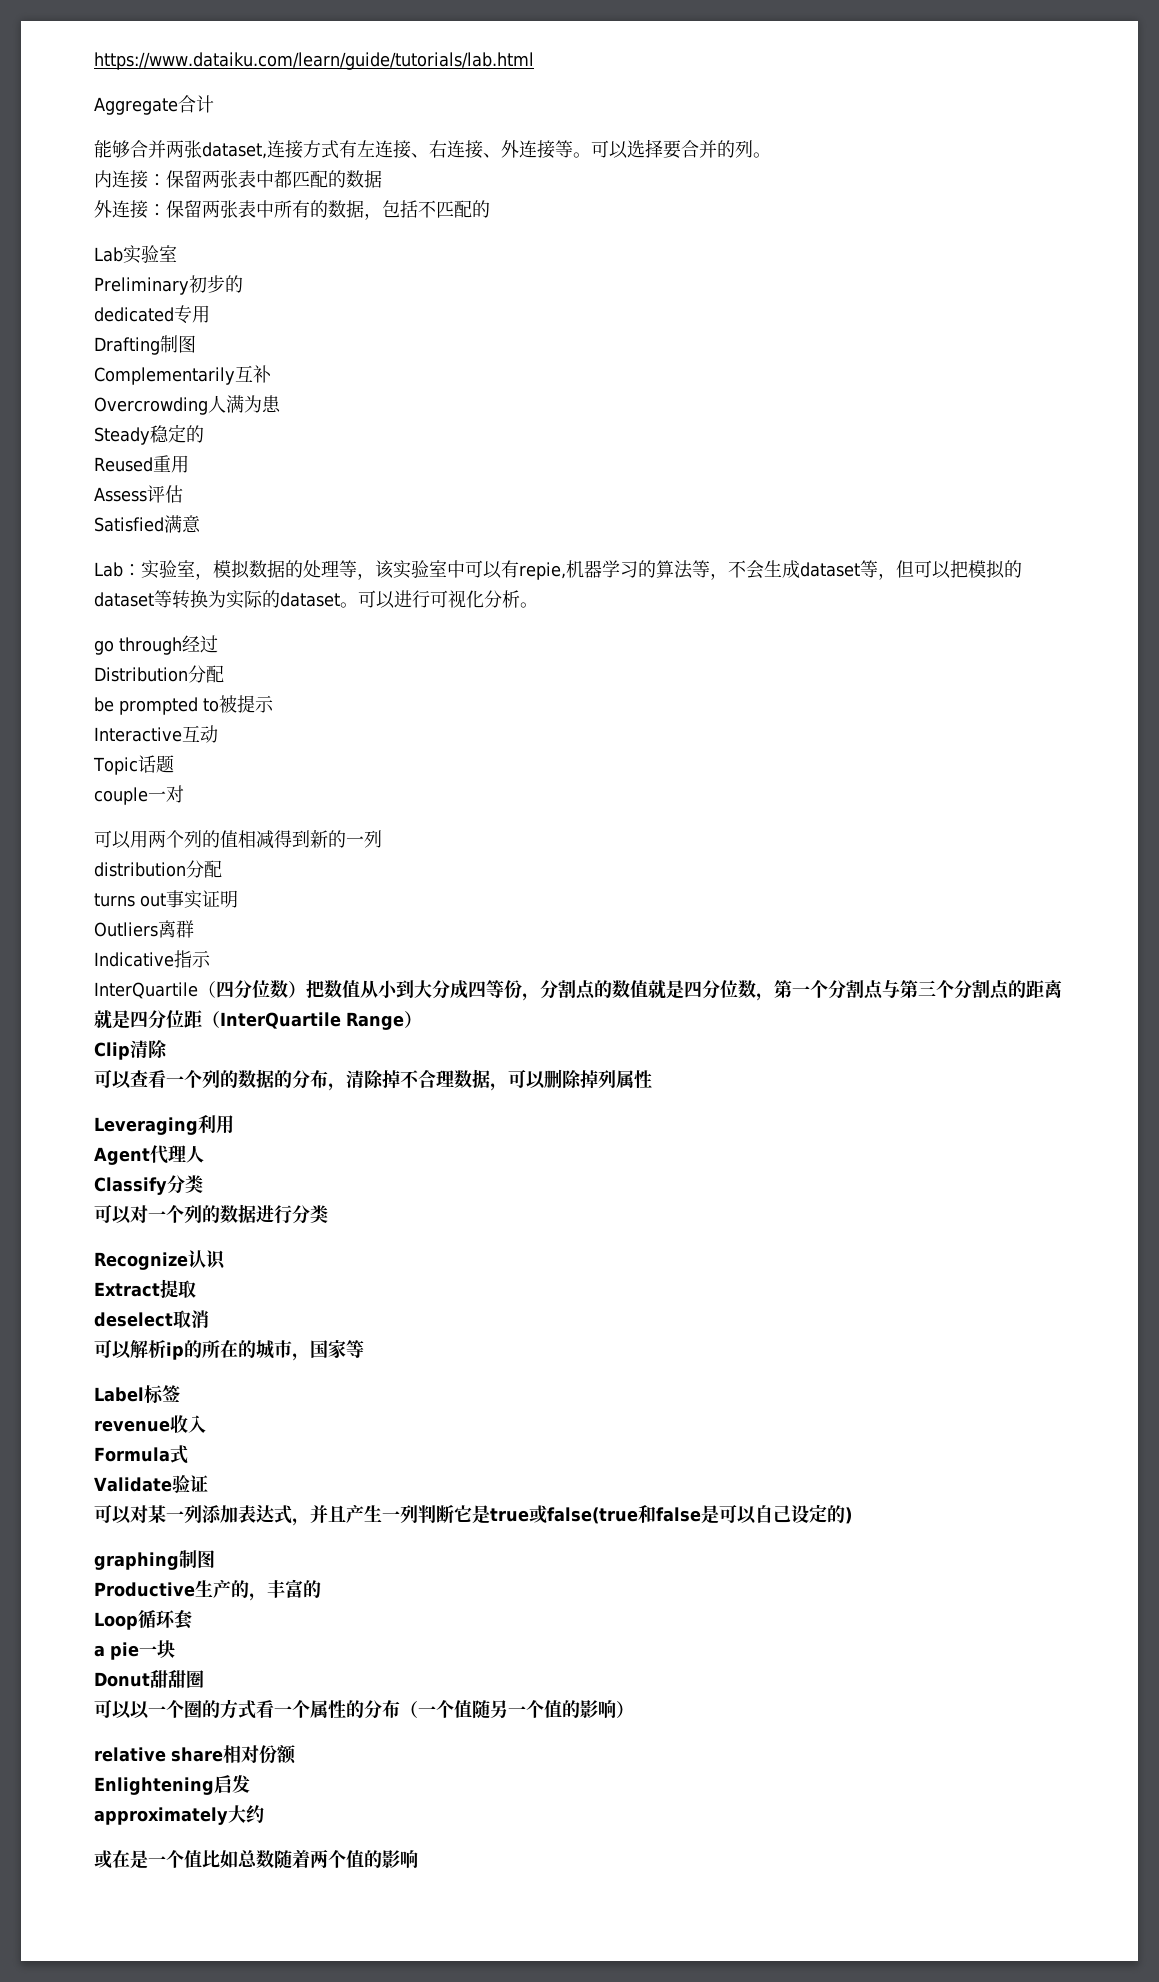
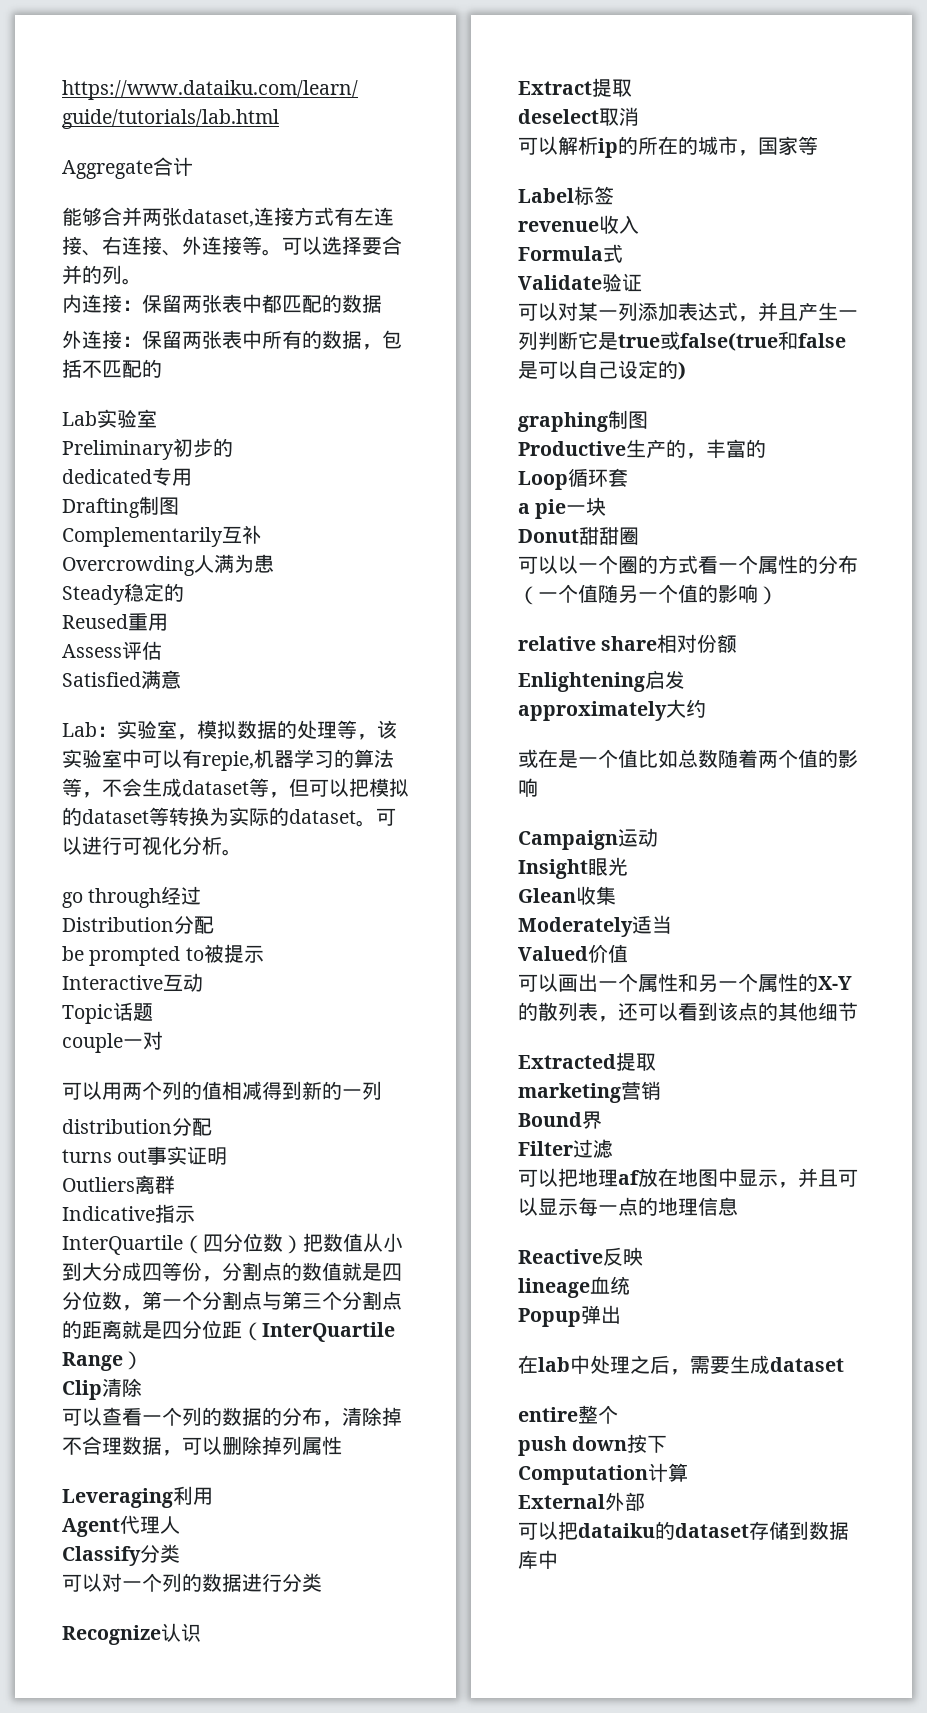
(418, 1859) none -> [518,828,658,850] [518,857,628,879] [518,886,616,905] [518,915,672,937] [518,944,628,963] [518,973,852,992] [518,1002,858,1022] [518,1052,656,1071] [518,1081,661,1103] [518,1111,602,1129] [518,1139,613,1158] [518,1168,858,1188] [518,1197,738,1216] [518,1247,643,1266] [518,1276,630,1298] [518,1305,621,1327] [518,1355,844,1375] [518,1405,618,1424] [518,1434,668,1456] [518,1463,688,1485] [518,1492,645,1511] [518,1521,849,1540] [518,1550,558,1569] // Campaign运动 // Insight眼光 // Glean收集 // Moderately适当 // Valued价值 // 可以画出一个属性和另一个属性的X-Y的散列表，还可以看到该点的其他细节 // Extracted提取 // marketing营销 // Bound界 // Filter过滤 // 可以把地理af放在地图中显示，并且可以显示每一点的地理信息 // Reactive反映 // lineage血统 // Popup弹出 // 在lab中处理之后，需要生成dataset // entire整个 // push down按下 // Computation计算 // External外部 // 可以把dataiku的dataset存储到数据库中

